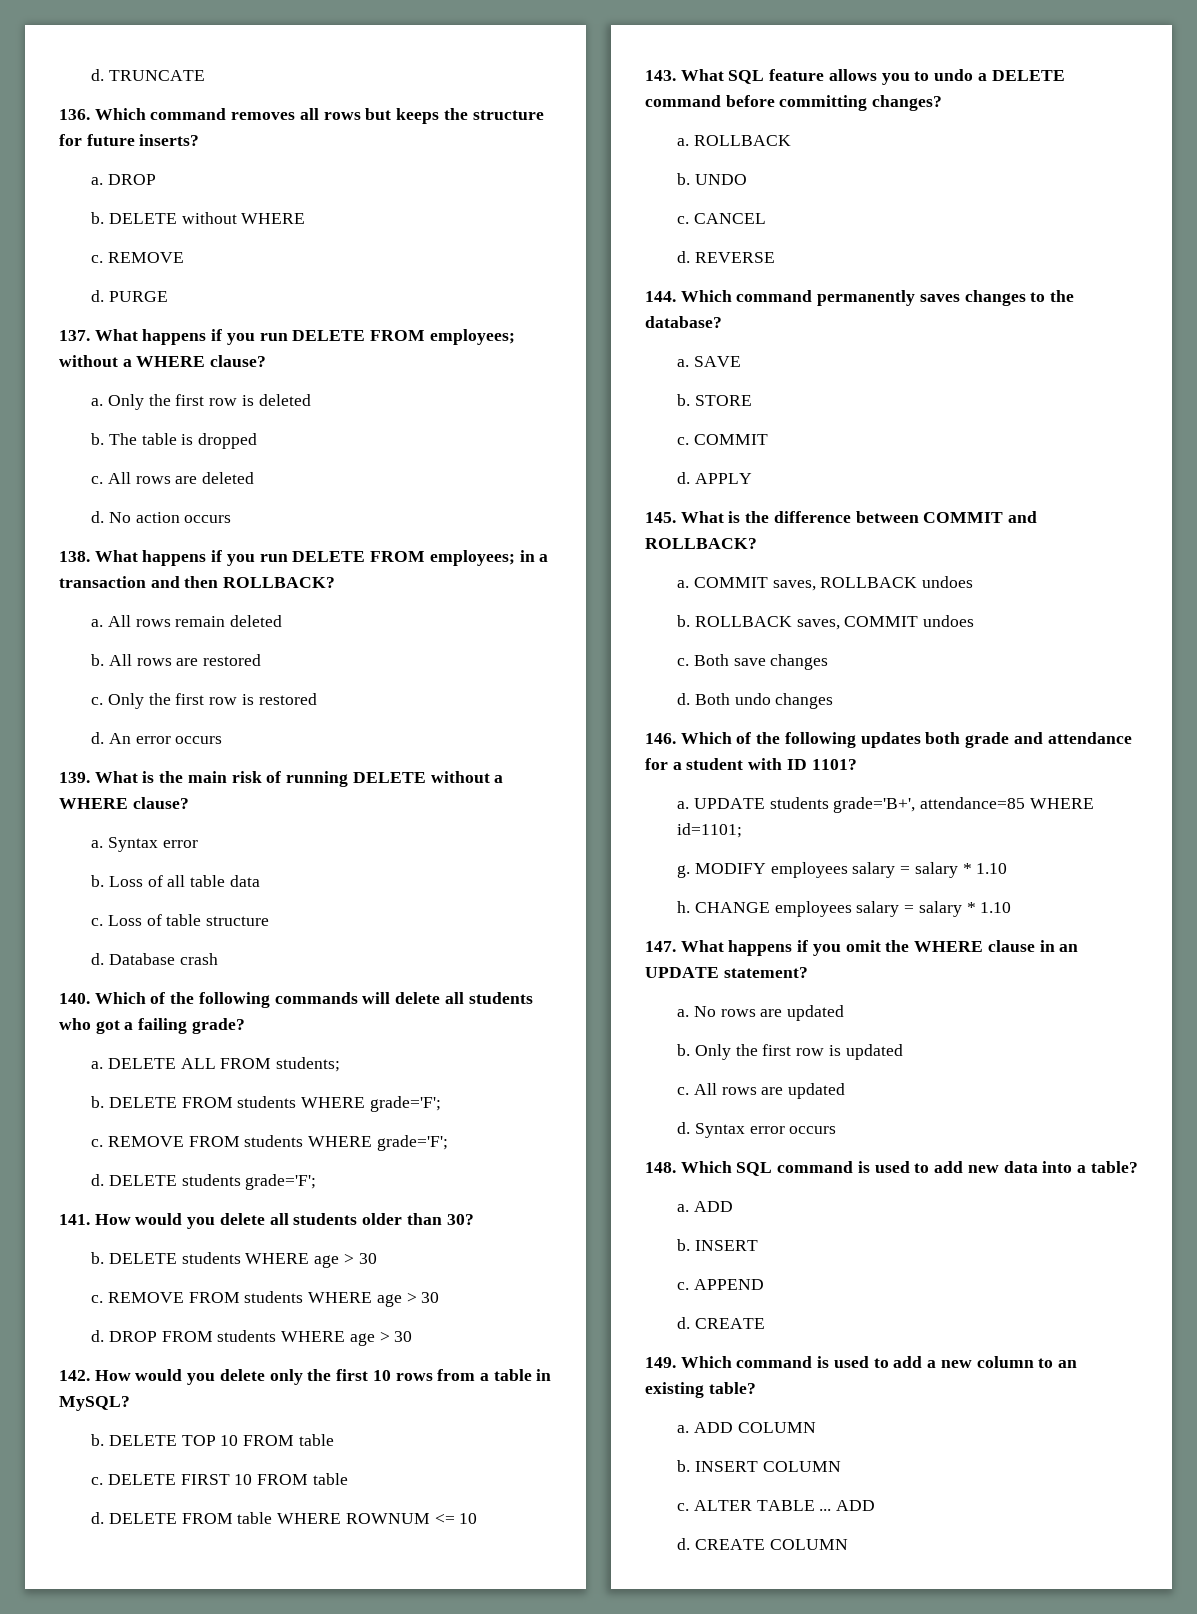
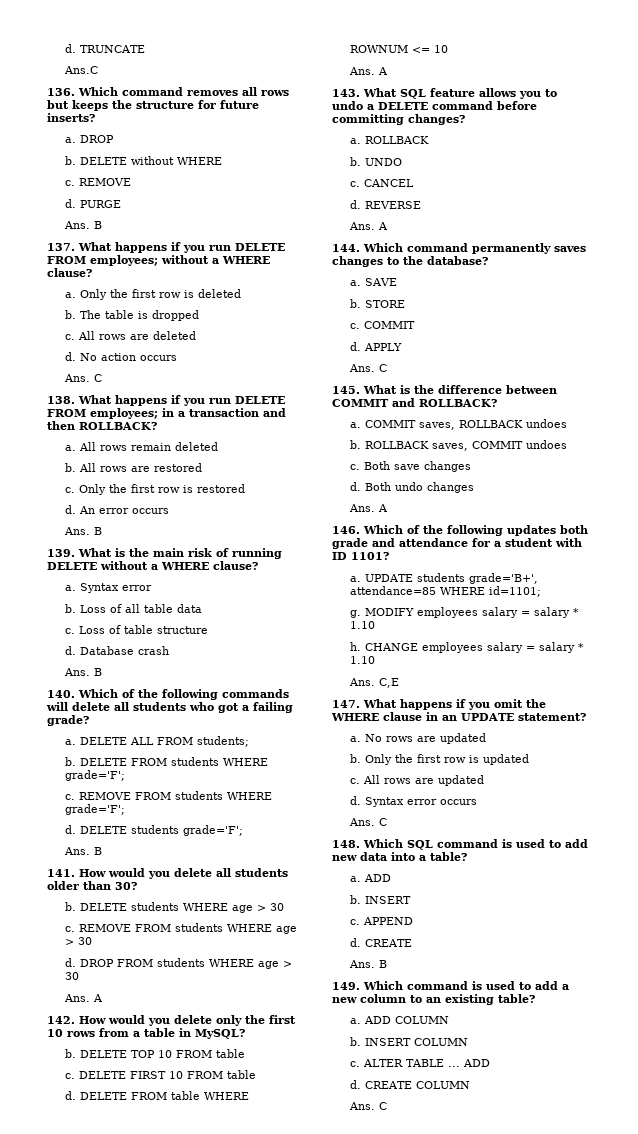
(205, 75) none -> [63,66,98,74] // Ans.C
(168, 296) none -> [63,221,102,229] // Ans. B
(232, 519) none -> [63,374,102,382] // Ans. C
(223, 740) none -> [63,527,102,535] // Ans. B
(218, 959) none -> [63,668,102,676] // Ans. B
(317, 1182) none -> [63,847,102,855] // Ans. B
(413, 1336) none -> [63,994,103,1002] // Ans. A
(478, 1518) none -> [348,67,388,75] // Ans. A
(775, 257) none -> [348,222,388,230] // Ans. A
(752, 478) none -> [348,364,387,372] // Ans. C
(834, 701) none -> [348,504,388,512] // Ans. A
(1012, 907) none -> [348,678,399,688] // Ans. C,E
(837, 1130) none -> [348,818,387,826] // Ans. C
(765, 1323) none -> [348,960,387,968] // Ans. B
(848, 1544) none -> [348,1102,387,1110] // Ans. C

